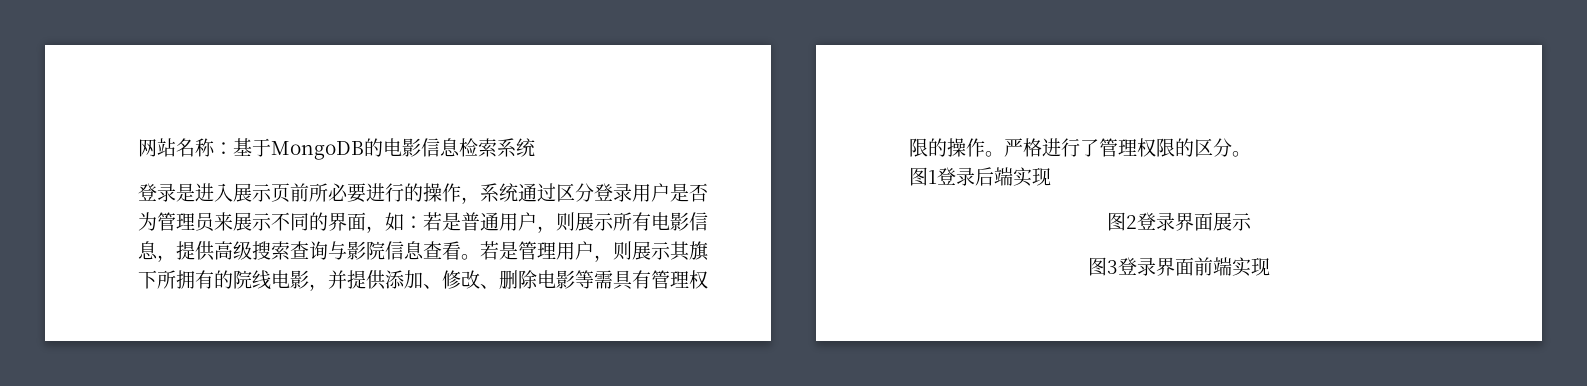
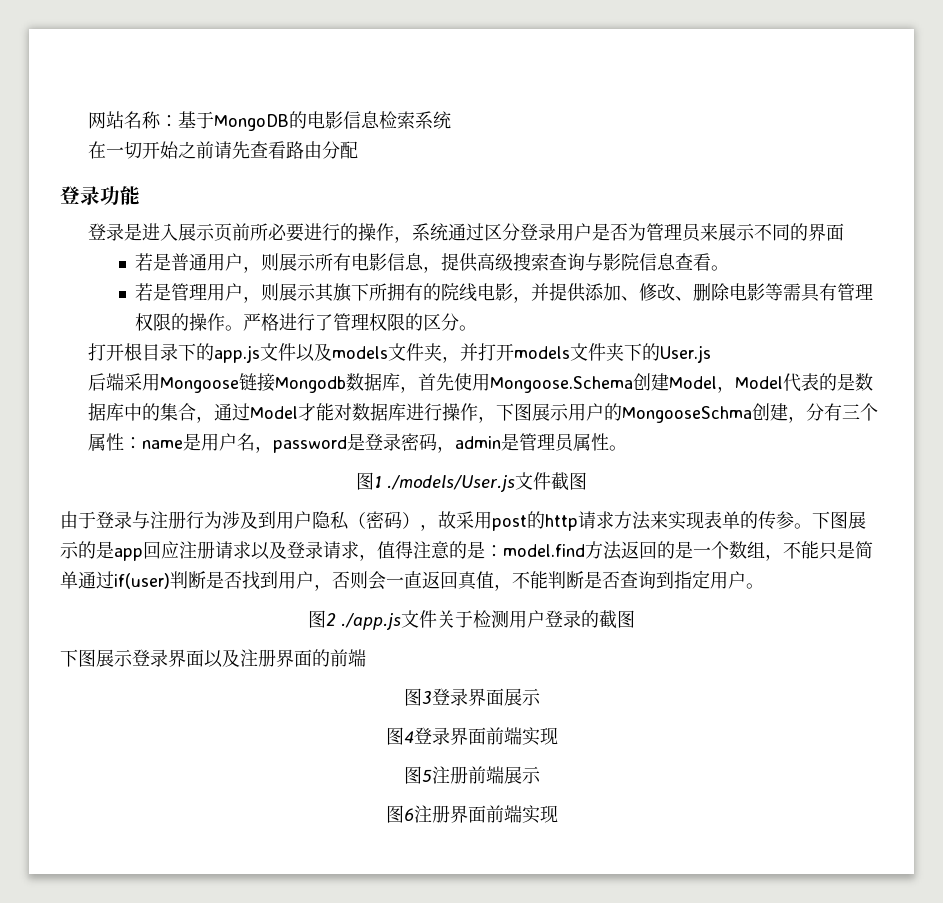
(536, 147) none -> [87,141,358,159] [60,186,140,205] // 在一切开始之前请先查看路由分配 // 登录功能
[366,212,424,233] ，如： -> (844, 232) //
(481, 257) none -> (730, 268) //
[909,167,1052,187] [1107,212,1137,231] 图1登录后端实现 // 图2 -> [87,343,711,363] [87,373,873,393] [87,403,878,423] [87,433,627,453] [356,472,587,492] [60,511,866,531] [60,541,873,561] [60,570,764,591] [308,610,635,630] [60,649,366,668] [403,688,432,706] 打开根目录下的app.js文件以及models文件夹，并打开models文件夹下的User.js // 后端采用Mongoose链接Mongodb数据库，首先使用Mongoose.Schema创建Model，Model代表的是数据库中的集合，通过Model才能对数据库进行操作，下图展示用户的MongooseSchma创建，分有三个属性：name是用户名，password是登录密码，admin是管理员属性。 // 图1 ./models/User.js文件截图 // 由于登录与注册行为涉及到用户隐私（密码），故采用post的http请求方法来实现表单的传参。下图展示的是app回应注册请求以及登录请求，值得注意的是：model.find方法返回的是一个数组，不能只是简单通过if(user)判断是否找到用户，否则会一直返回真值，不能判断是否查询到指定用户。 // 图2 ./app.js文件关于检测用户登录的截图 // 下图展示登录界面以及注册界面的前端 // 图3
[1107,260,1118,274] 3 -> [403,731,414,743] 4
(1270, 266) none -> [403,766,541,784] [385,805,558,824] // 图5注册前端展示 // 图6注册界面前端实现

